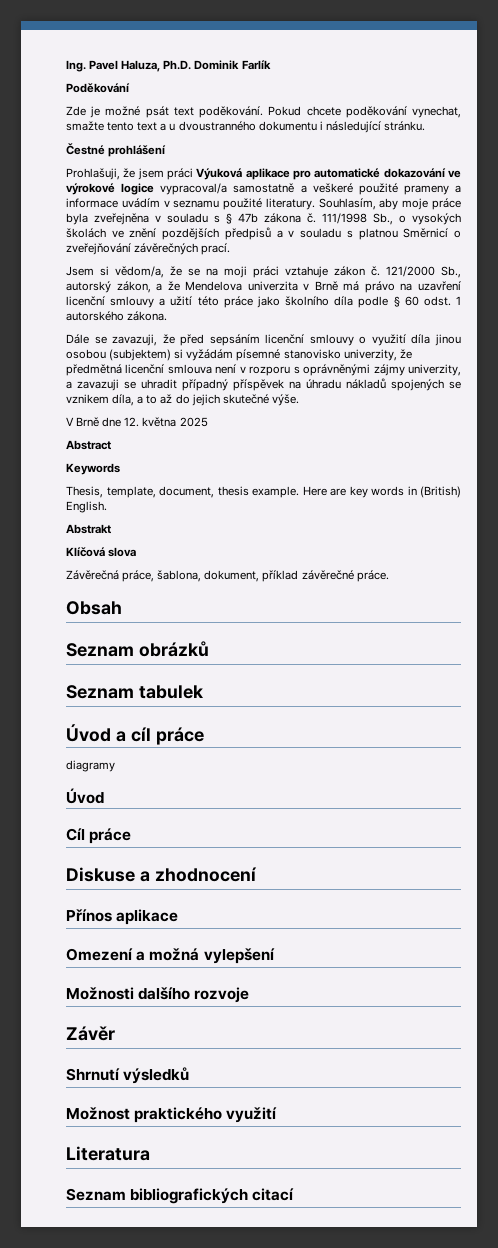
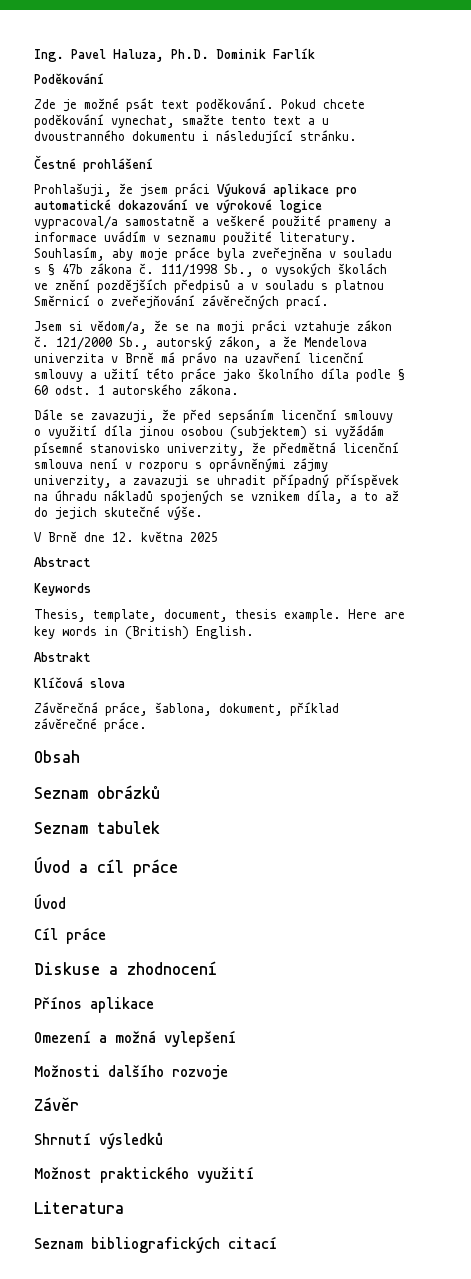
[66,760,115,772] // diagramy -> (178, 868) none

